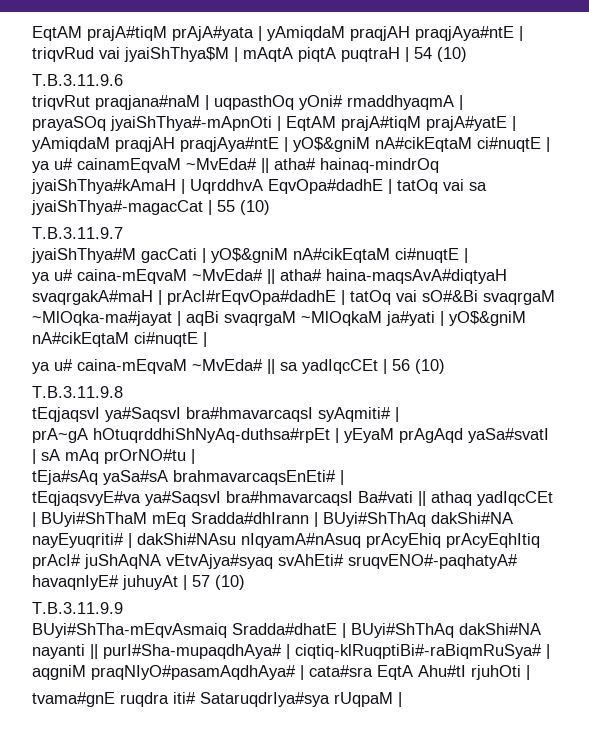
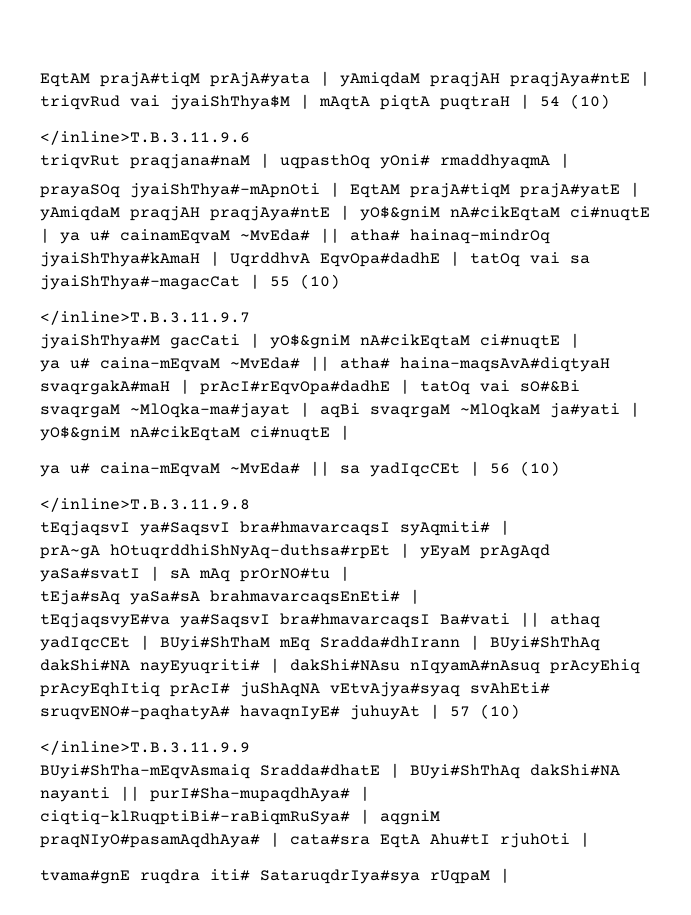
[32,74,123,86] T.B.3.11.9.6 -> [40,130,250,145] </inline>T.B.3.11.9.6
[32,227,123,239] T.B.3.11.9.7 -> [40,310,250,325] </inline>T.B.3.11.9.7
[32,386,123,398] T.B.3.11.9.8 -> [40,497,250,512] </inline>T.B.3.11.9.8
[32,602,123,614] T.B.3.11.9.9 -> [40,740,250,755] </inline>T.B.3.11.9.9

